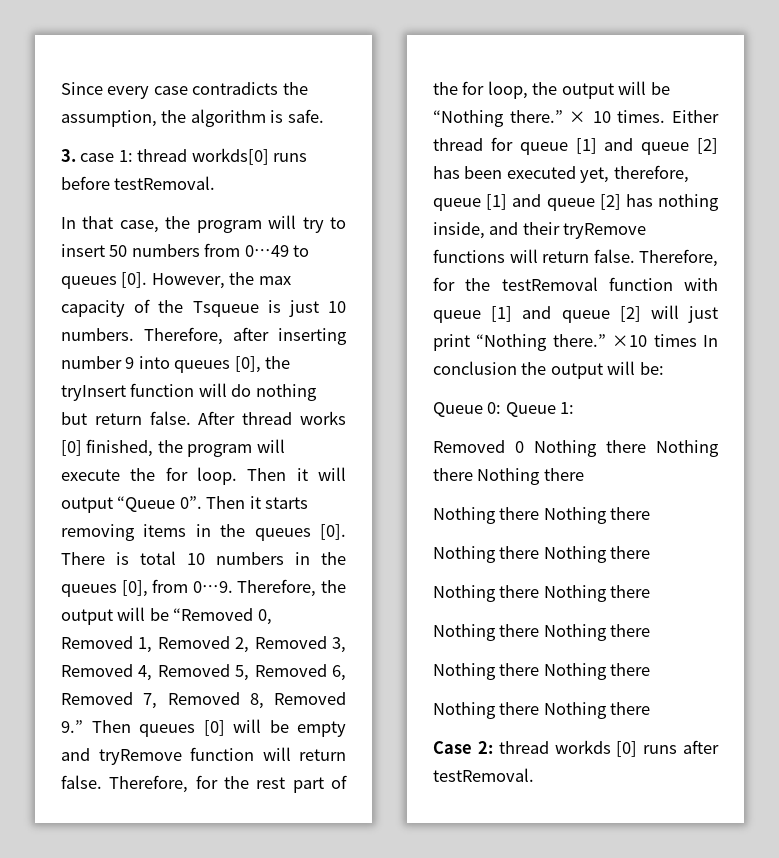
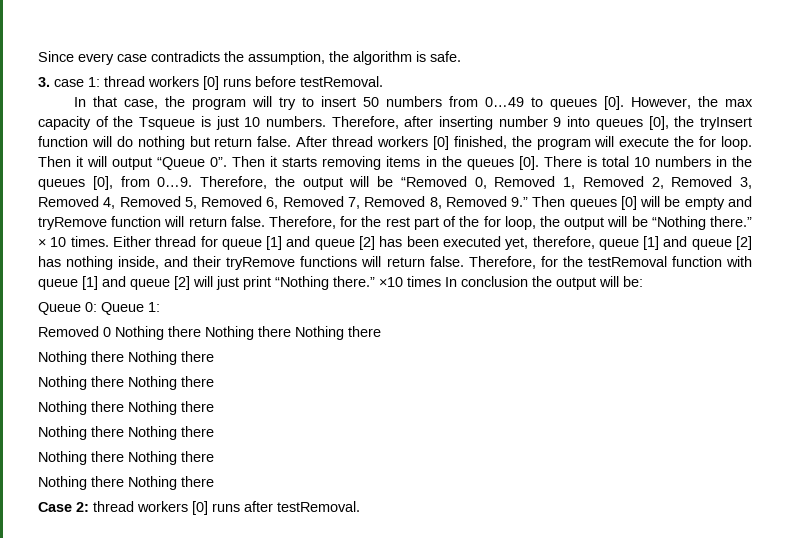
[191,148,269,165] workds[0] -> [148,76,219,90] workers [0]
[300,411,347,425] works -> [377,136,429,147] workers
[554,740,611,754] workds -> [137,501,188,512] workers

